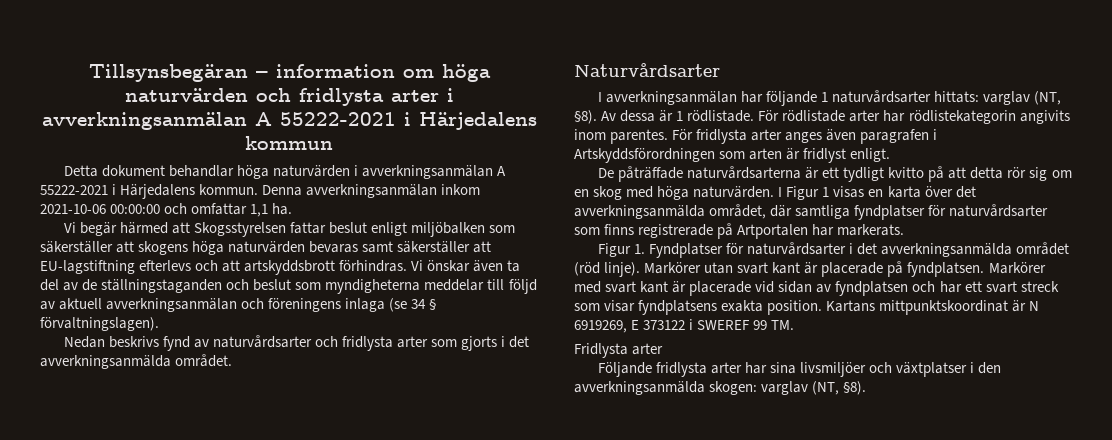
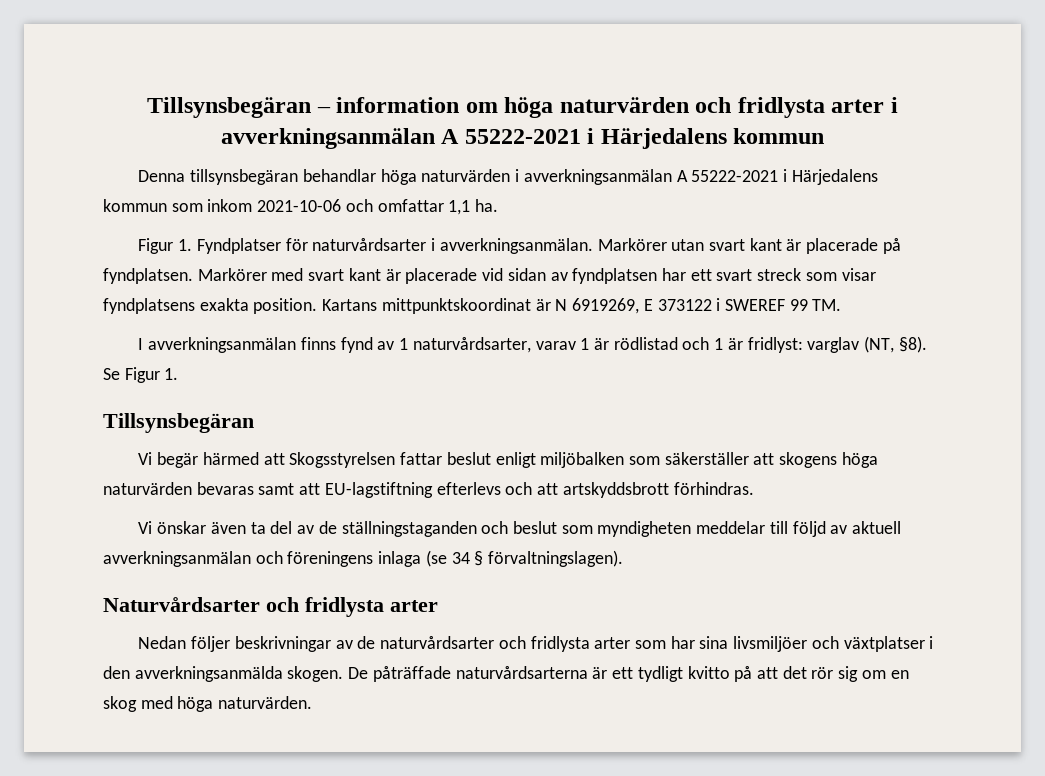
[63,165,165,177] Detta dokument -> [138,169,299,185] Denna tillsynsbegäran
[199,184,438,198] kommun. Denna avverkningsanmälan -> [103,199,203,212] kommun som
[110,204,161,214] 00:00:00 -> (342, 205) none
[63,222,516,237] [40,241,492,255] [40,260,521,275] [40,279,537,294] [40,298,437,312] [40,317,159,331] [63,335,530,351] [40,354,233,369] [574,63,720,77] [597,90,1062,106] [574,110,1070,124] [574,129,938,144] [574,148,891,163] [597,166,1072,182] [574,186,976,200] [574,204,1049,220] [574,223,905,239] // Vi begär härmed att Skogsstyrelsen fattar beslut enligt miljöbalken som säkerställer att skogens höga naturvärden bevaras samt säkerställer att EU-lagstiftning efterlevs och att artskyddsbrott förhindras. Vi önskar även ta del av de ställningstaganden och beslut som myndigheterna meddelar till följd av aktuell avverkningsanmälan och föreningens inlaga (se 34 § förvaltningslagen). // Nedan beskrivs fynd av naturvårdsarter och fridlysta arter som gjorts i det avverkningsanmälda området. // Naturvårdsarter // I avverkningsanmälan har följande 1 naturvårdsarter hittats: varglav (NT, §8). Av dessa är 1 rödlistade. För rödlistade arter har rödlistekategorin angivits inom parentes. För fridlysta arter anges även paragrafen i Artskyddsförordningen som arten är fridlyst enligt. // De påträffade naturvårdsarterna är ett tydligt kvitto på att detta rör sig om en skog med höga naturvärden. I Figur 1 visas en karta över det avverkningsanmälda området, där samtliga fyndplatser för naturvårdsarter som finns registrerade på Artportalen har markerats. -> (499, 205) none
[857,242,1070,257] [574,262,641,277] det avverkningsanmälda området (röd linje). -> [439,238,593,254] avverkningsanmälan.
[912,281,936,292] och -> (658, 276) none
[574,343,664,358] [597,362,742,377] Fridlysta arter // Följande fridlysta arter -> [138,336,927,353] [103,367,179,383] [103,413,254,433] [138,452,878,468] [103,482,754,498] [138,521,902,537] [103,550,624,567] [103,597,438,617] [138,636,667,652] I avverkningsanmälan finns fynd av 1 naturvårdsarter, varav 1 är rödlistad och 1 är fridlyst: varglav (NT, §8). Se Figur 1. // Tillsynsbegäran // Vi begär härmed att Skogsstyrelsen fattar beslut enligt miljöbalken som säkerställer att skogens höga naturvärden bevaras samt att EU-lagstiftning efterlevs och att artskyddsbrott förhindras. // Vi önskar även ta del av de ställningstaganden och beslut som myndigheten meddelar till följd av aktuell avverkningsanmälan och föreningens inlaga (se 34 § förvaltningslagen). // Naturvårdsarter och fridlysta arter // Nedan följer beskrivningar av de naturvårdsarter och fridlysta arter som
[709,381,867,395] skogen: varglav (NT, §8). -> [287,666,909,682] [103,696,313,712] skogen. De påträffade naturvårdsarterna är ett tydligt kvitto på att det rör sig om en skog med höga naturvärden.

